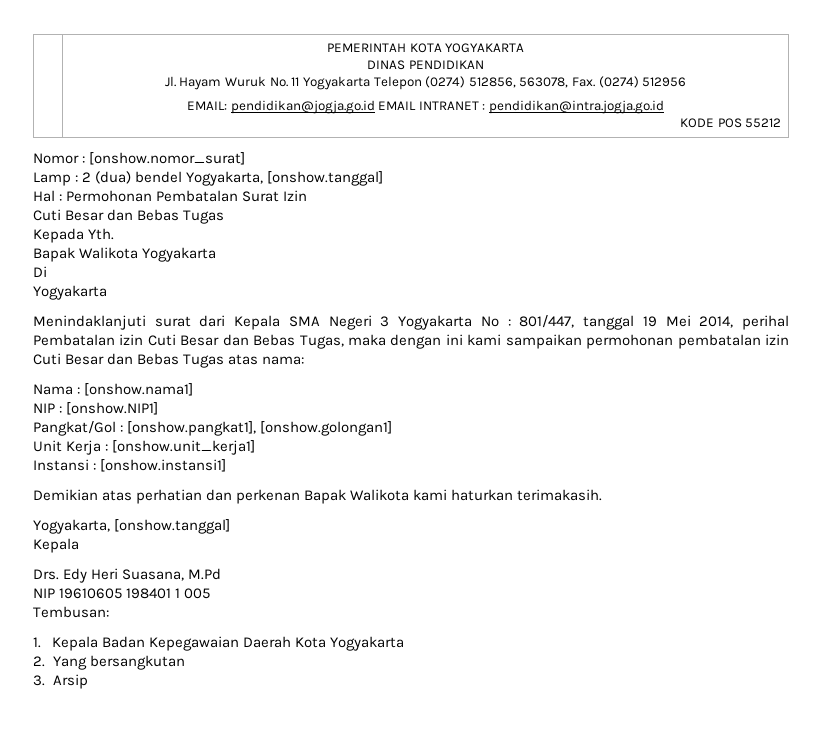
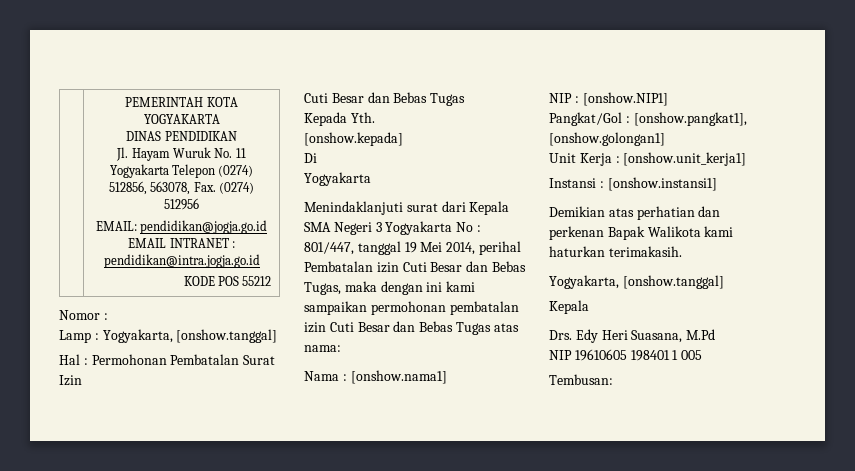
[89,152,246,165] [onshow.nomor_surat] -> (108, 316) none
[82,171,183,184] 2 (dua) bendel -> (99, 336) none
[33,247,217,262] Bapak Walikota Yogyakarta -> [304,132,403,146] [onshow.kepada]
[33,636,405,651] [33,655,185,670] [33,674,88,689] // 1. Kepala Badan Kepegawaian Daerah Kota Yogyakarta // 2. Yang bersangkutan // 3. Arsip -> (613, 379) none

